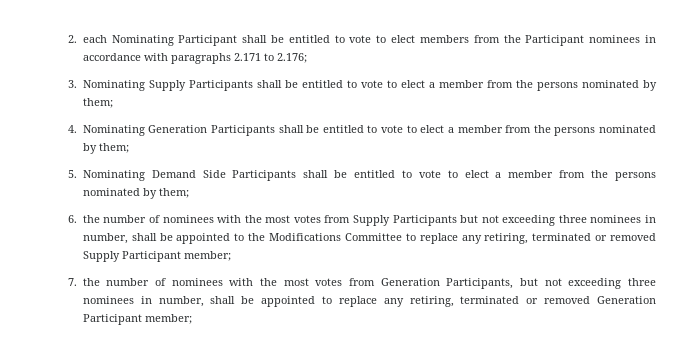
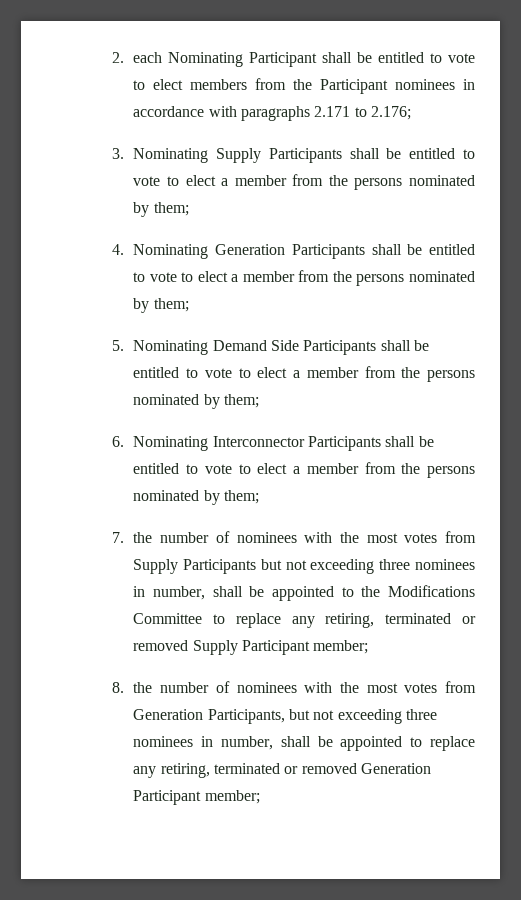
(78, 219) none -> [133,436,434,451] [133,462,475,478] [133,490,260,505] [111,532,124,543] Nominating Interconnector Participants shall be entitled to vote to elect a member from the persons nominated by them; // 7.
[68,278,78,286] 7. -> [111,682,124,693] 8.

